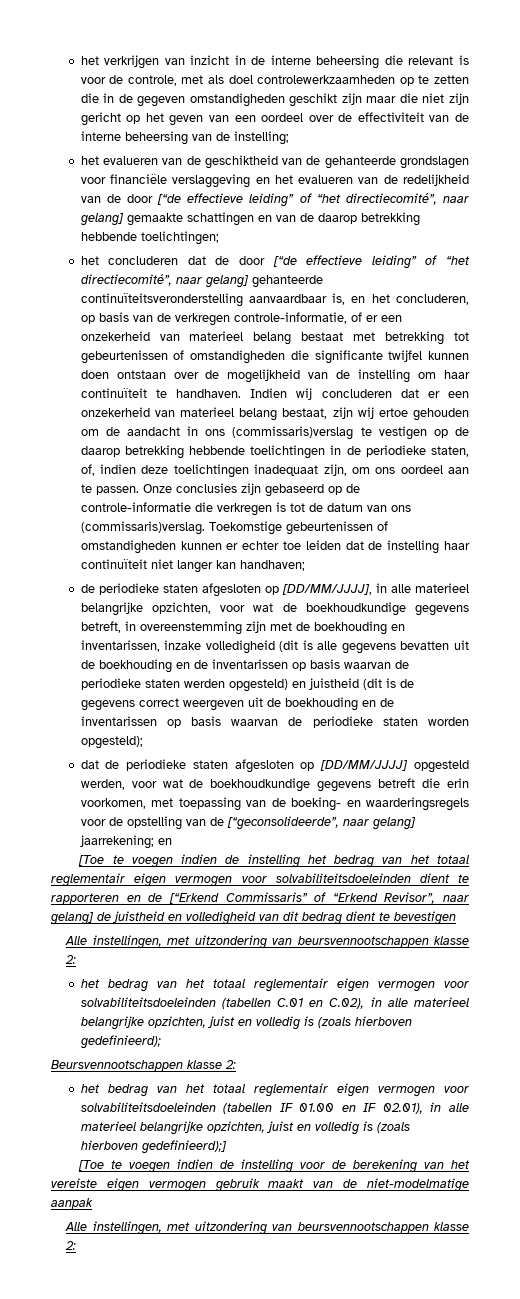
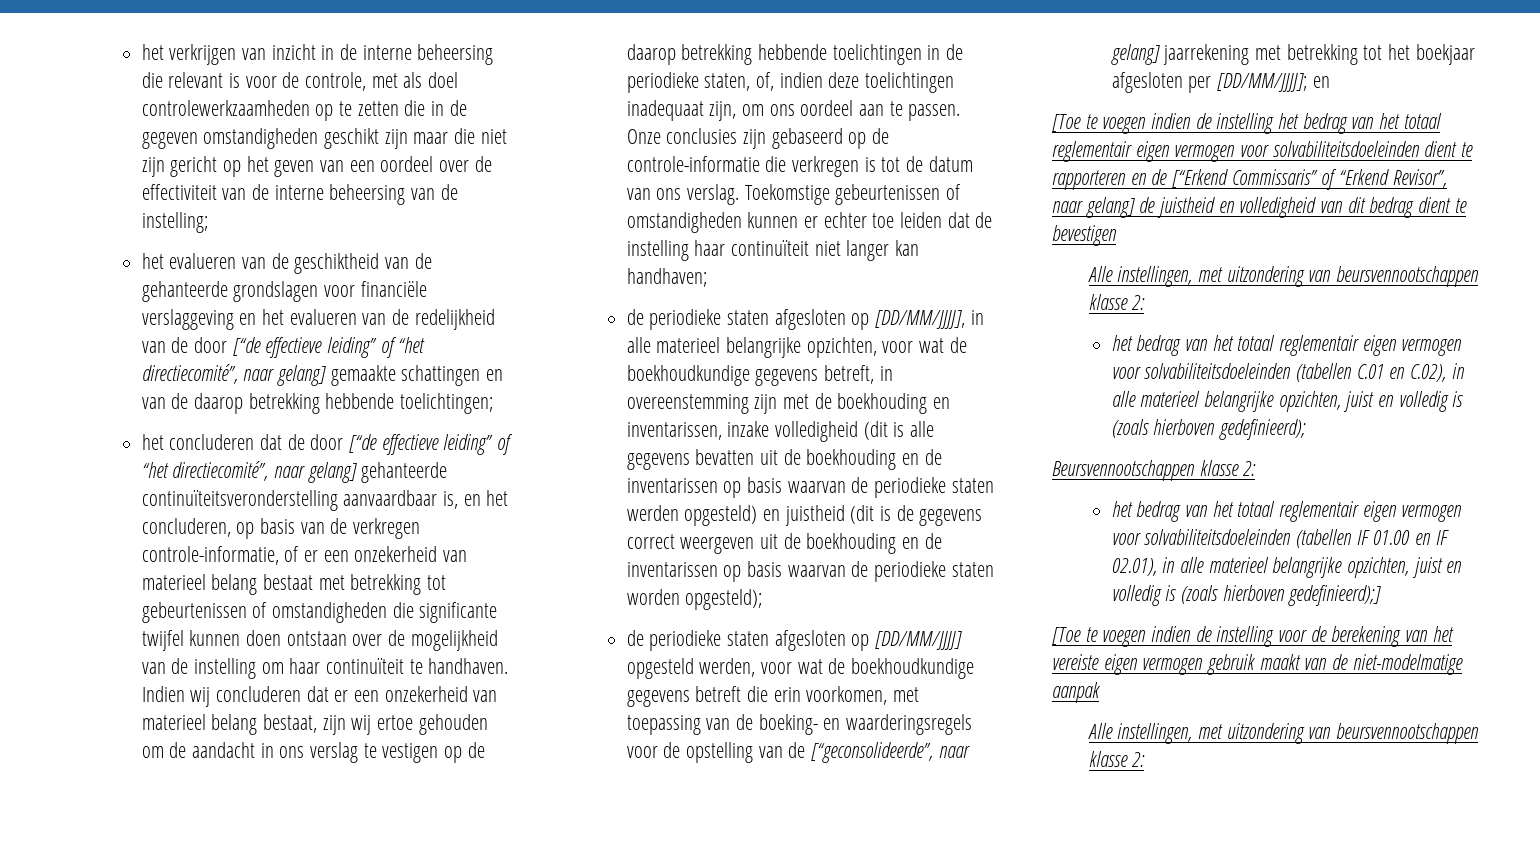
[232,426,354,440] (commissaris)verslag -> [309,742,358,763] verslag
[80,521,205,535] (commissaris)verslag. -> [686,184,739,205] verslag.
[80,760,99,769] dat -> (763, 599) none
[79,835,154,849] jaarrekening; -> [1163,44,1475,65] [1111,72,1307,93] jaarrekening met betrekking tot het boekjaar afgesloten per [DD/MM/JJJJ];

